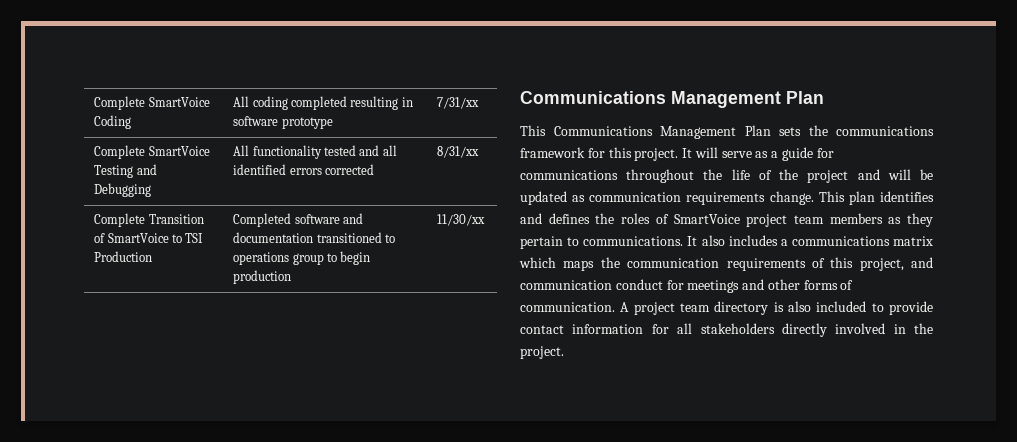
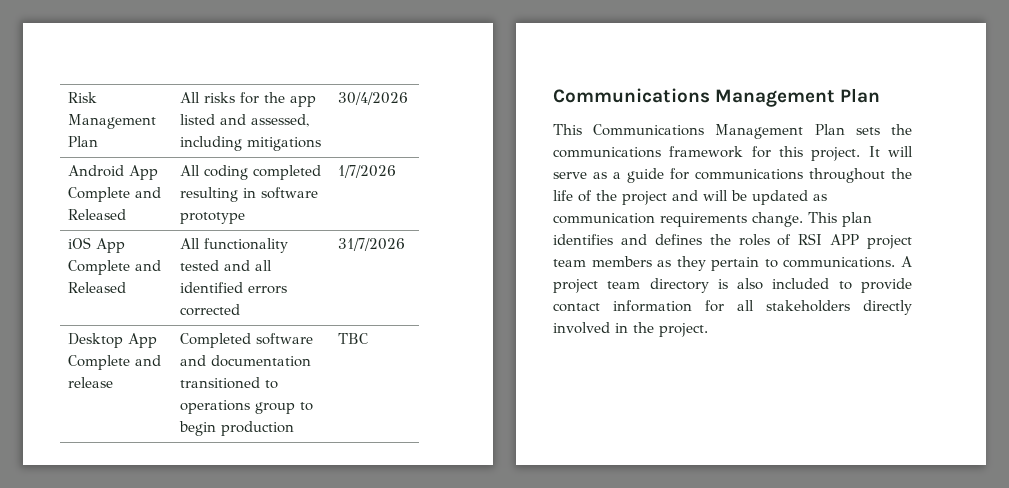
[94,96,210,110] [94,115,132,129] Complete SmartVoice Coding -> [68,92,98,103] [68,114,157,129] [68,136,99,147] [180,92,317,107] [180,114,310,127] [180,136,322,151] [338,92,409,105] [68,165,159,180] [68,187,162,202] [68,209,127,220] Risk Management Plan | All risks for the app listed and assessed, including mitigations | 30/4/2026 // Android App Complete and Released
[437,97,480,109] [94,145,210,159] [94,164,157,178] [94,183,152,197] 7/31/xx // Complete SmartVoice Testing and Debugging -> [338,165,397,178] [68,237,126,253] [68,260,162,275] [68,282,127,293] 1/7/2026 // iOS App Complete and Released
[437,146,480,158] [94,213,204,227] [94,233,204,243] [94,251,153,262] 8/31/xx // Complete Transition of SmartVoice to TSI Production -> [338,238,406,251] [68,333,158,348] [68,355,162,370] [68,377,114,388] 31/7/2026 // Desktop App Complete and release
[437,214,486,226] 11/30/xx -> [338,333,369,344] TBC
[673,214,740,224] SmartVoice -> [798,233,860,245] RSI APP
[687,235,933,246] [519,257,933,271] [520,279,854,293] [520,302,615,312] It also includes a communications matrix which maps the communication requirements of this project, and communication conduct for meetings and other forms of communication. -> (896, 262) none

